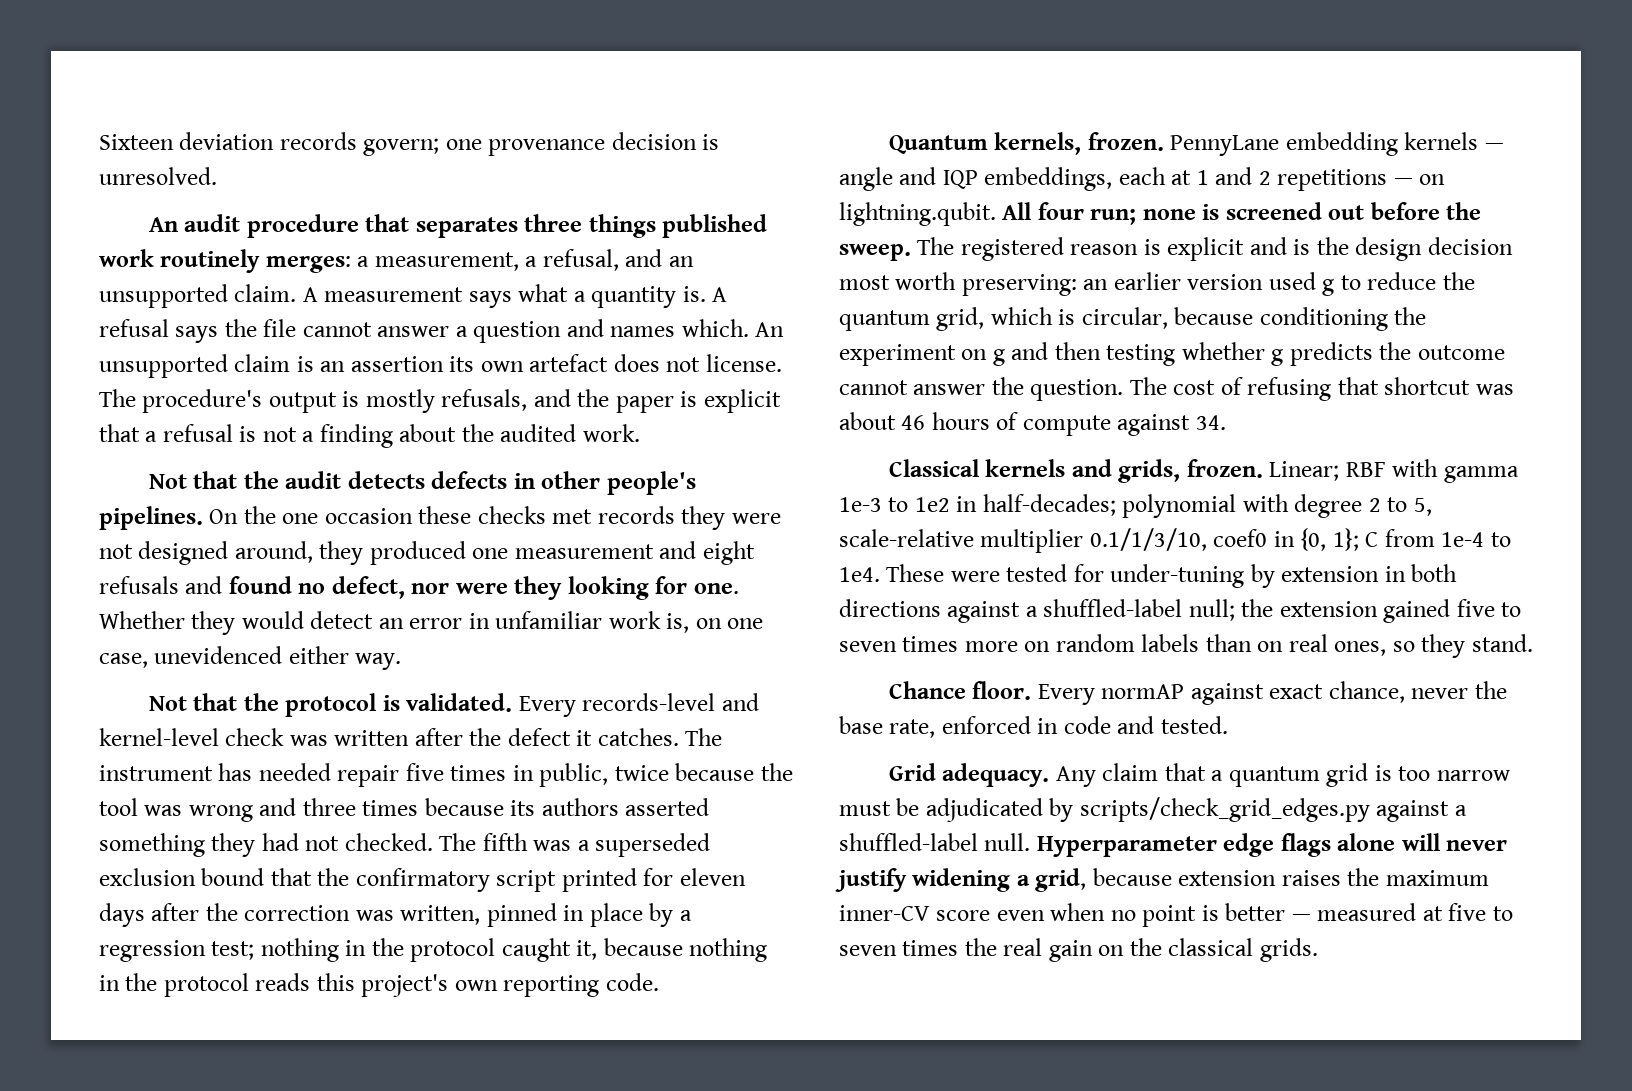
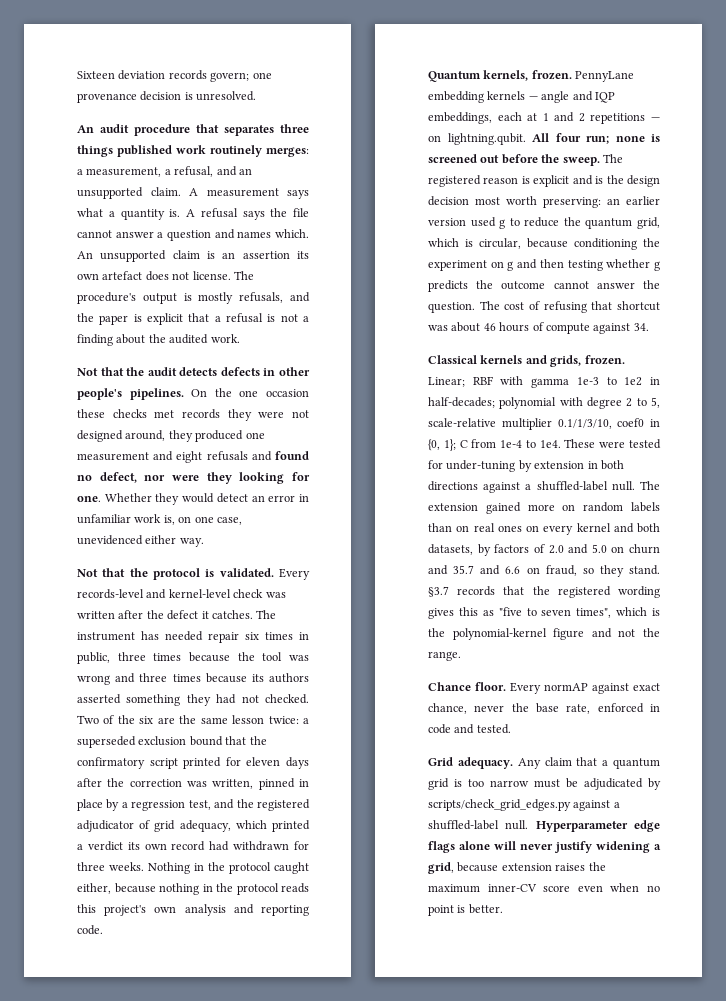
[405,763,444,781] five -> [245,632,259,640] six
[614,765,669,781] twice -> [117,652,182,661] three times
[439,833,572,851] The fifth was -> [77,715,299,724] Two of the six are the same lesson twice:
[211,938,339,962] test; nothing -> [188,799,310,811] [77,820,310,832] [77,841,309,851] [77,862,190,874] test, and the registered adjudicator of grid adequacy, which printed a verdict its own record had withdrawn for three weeks. Nothing
[576,940,598,960] it, -> [77,883,111,894] either,
(498, 985) none -> [184,904,254,916] analysis and
[1188,599,1522,623] [839,636,959,652] null; the extension gained five to seven times -> [611,481,660,491] [428,502,521,514] null. The extension gained
[1334,634,1533,658] ones, so they stand. -> [497,523,660,535] [428,544,660,556] [428,565,660,577] [428,586,660,598] [428,607,660,619] [428,628,660,640] [428,651,461,661] ones on every kernel and both datasets, by factors of 2.0 and 5.0 on churn and 35.7 and 6.6 on fraud, so they stand. §3.7 records that the registered wording gives this as "five to seven times", which is the polynomial-kernel figure and not the range.
[1225,903,1513,921] [839,938,1318,962] better — measured at five to seven times the real gain on the classical grids. -> [468,904,503,914] better.

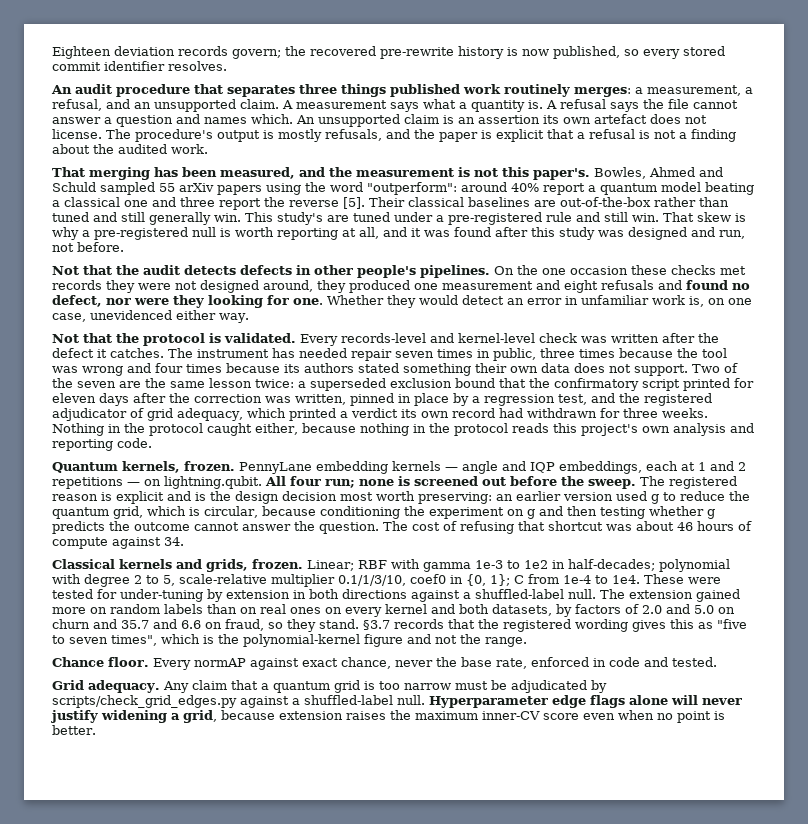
[77,71,115,79] Sixteen -> [52,46,111,59] Eighteen
[252,72,272,79] [77,91,257,103] one provenance decision is unresolved. -> [285,46,725,59] [52,61,227,71] the recovered pre-rewrite history is now published, so every stored commit identifier resolves.
(240, 338) none -> [52,167,723,180] [52,182,754,195] [52,197,729,210] [52,212,746,225] [52,227,745,240] [52,242,124,252] // That merging has been measured, and the measurement is not this paper's. Bowles, Ahmed and Schuld sampled 55 arXiv papers using the word "outperform": around 40% report a quantum model beating a classical one and three report the reverse [5]. Their classical baselines are out-of-the-box rather than tuned and still generally win. This study's are tuned under a pre-registered rule and still win. That skew is why a pre-registered null is worth reporting at all, and it was found after this study was designed and run, not before.
[245,632,259,640] six -> [395,351,434,358] seven
[139,673,168,682] three -> [155,363,183,373] four
[77,694,309,706] asserted something they had not checked. -> [358,363,688,376] stated something their own data does not support.
[139,716,154,724] six -> [77,381,116,388] seven

